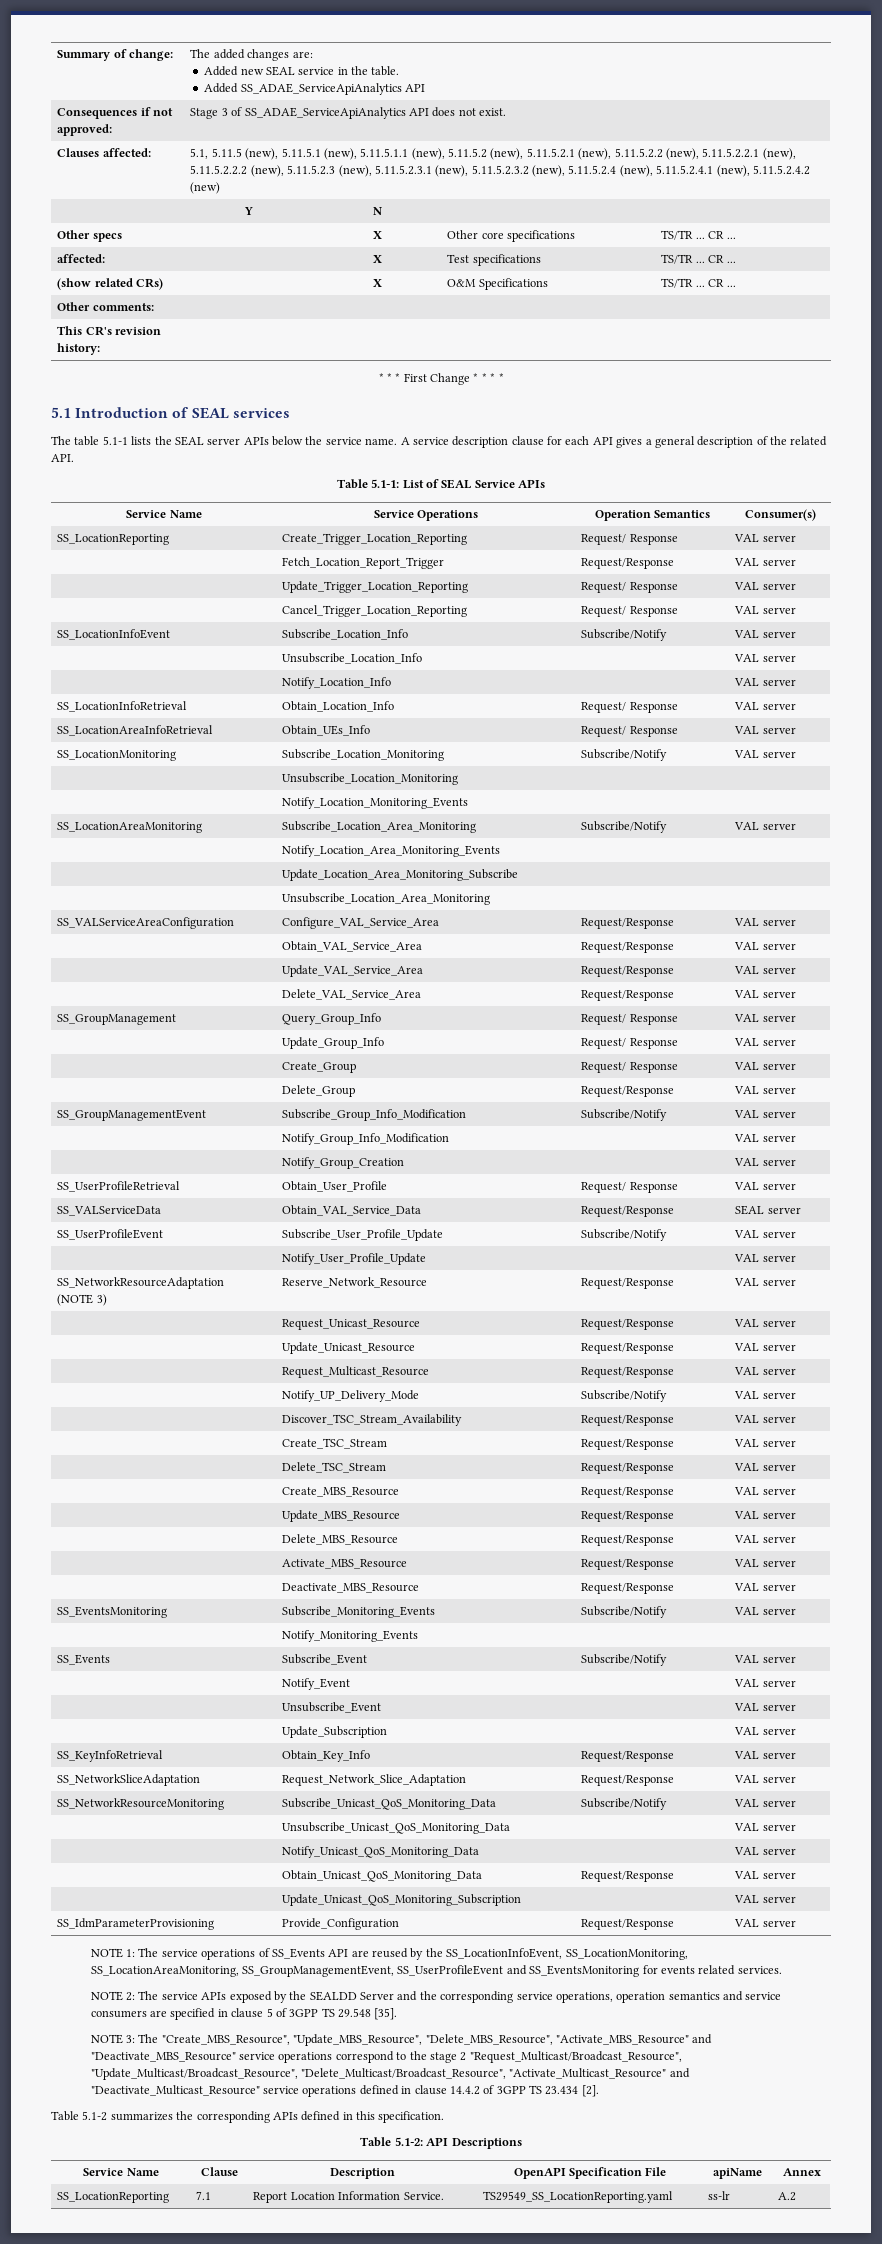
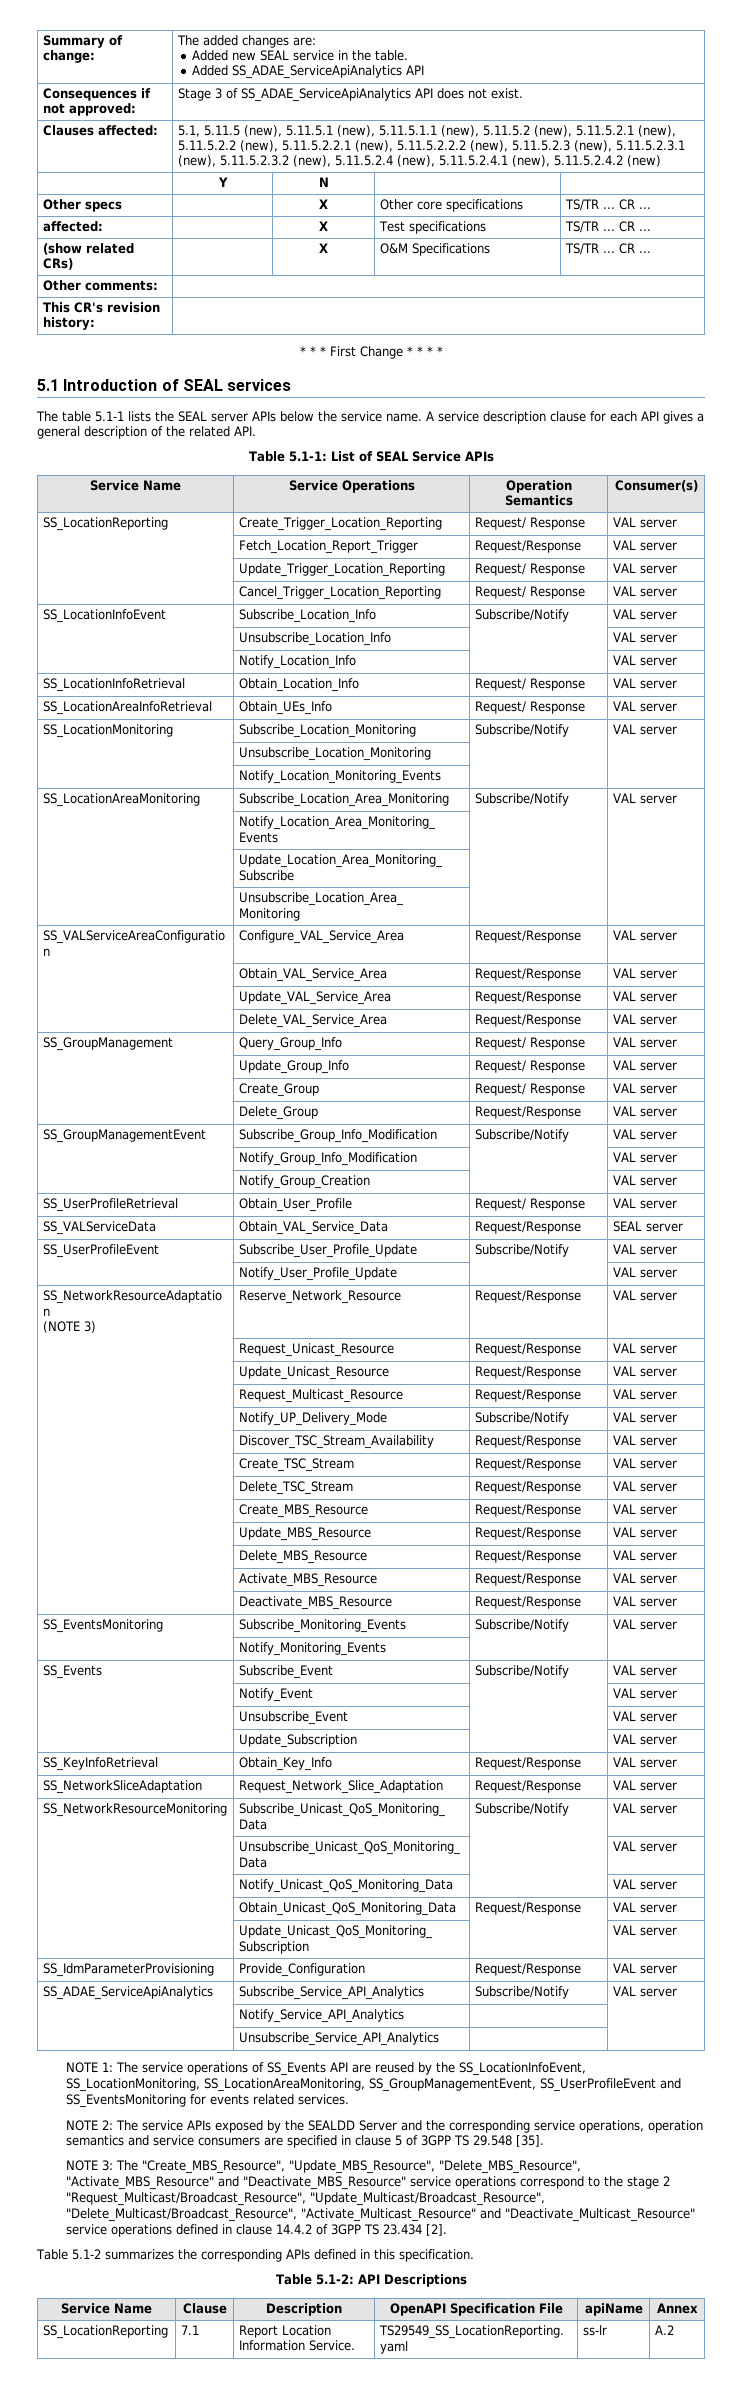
(796, 1923) none -> [43,1986,214,2000] [239,1986,425,2000] [475,1986,570,1999] [613,1986,678,1997] [239,2009,405,2023] [239,2032,440,2046] // SS_ADAE_ServiceApiAnalytics | Subscribe_Service_API_Analytics | Subscribe/Notify | VAL server // | Notify_Service_API_Analytics | | // | Unsubscribe_Service_API_Analytics | |

